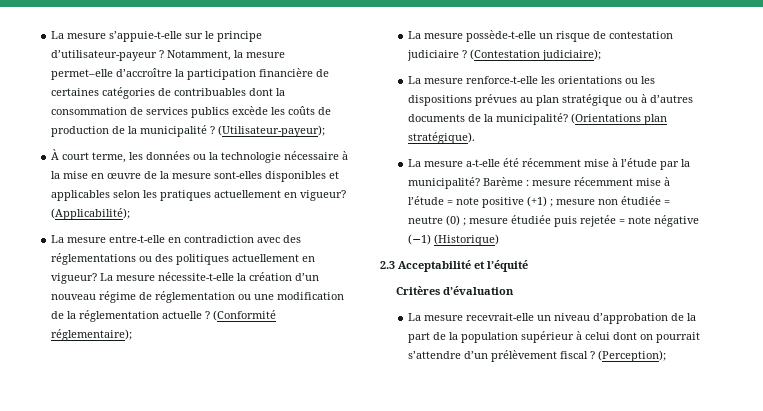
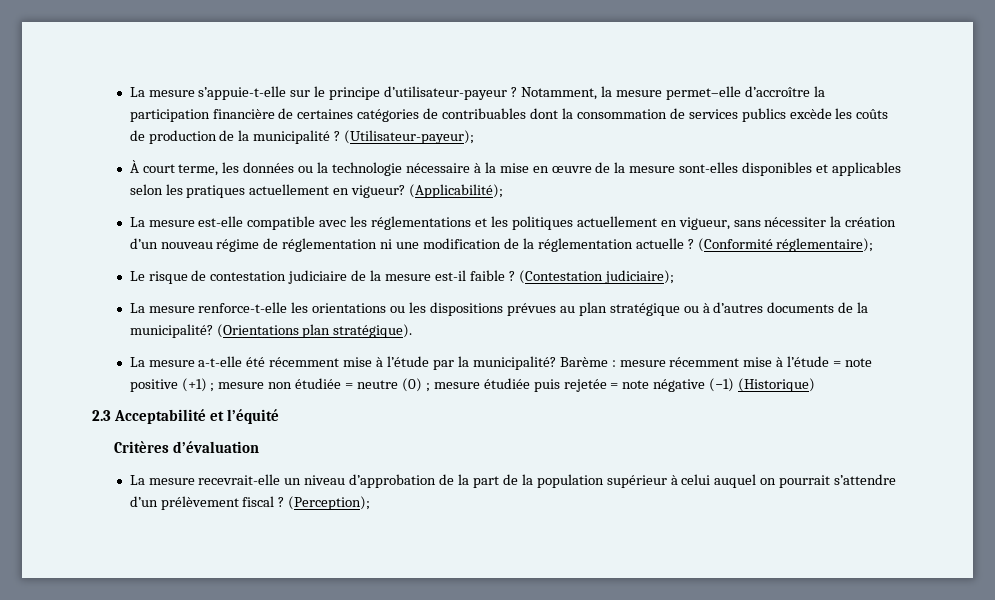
[109,235,302,243] [51,253,316,265] [51,272,235,284] entre-t-elle en contradiction avec des réglementations ou des politiques actuellement en vigueur? La mesure nécessite-t-elle -> [198,216,827,230] est-elle compatible avec les réglementations et les politiques actuellement en vigueur, sans nécessiter
[238,294,252,300] ou -> [380,239,393,249] ni
[408,30,674,42] [407,50,460,61] La mesure possède-t-elle un risque de contestation judiciaire -> [129,270,505,284] Le risque de contestation judiciaire de la mesure est-il faible
[613,332,638,340] dont -> [714,474,757,488] auquel

